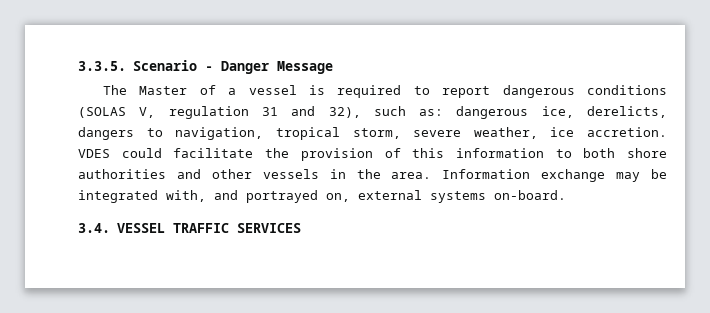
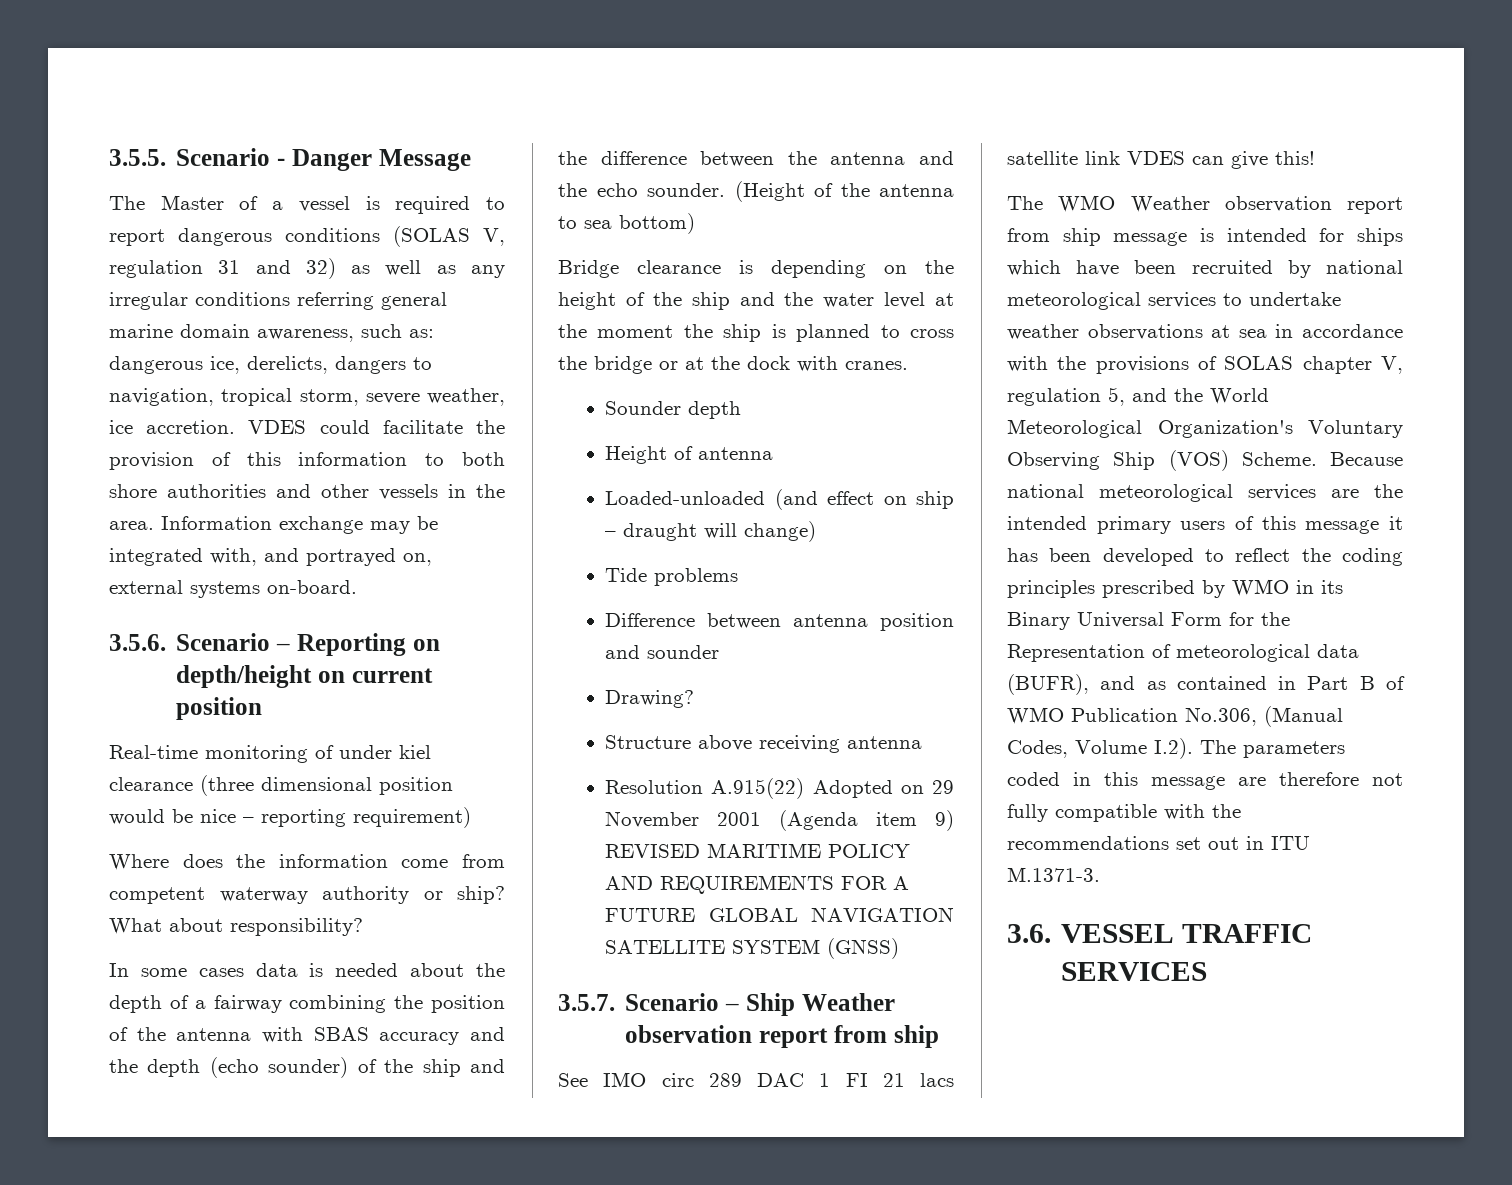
[78,61,126,71] 3.3.5. -> [109,149,166,166] 3.5.5.
[328,107,361,118] 32), -> [305,258,505,279] [109,292,447,310] [109,324,354,342] 32) as well as any irregular conditions referring general marine domain awareness,
[78,223,110,233] 3.4. -> [109,633,440,656] [176,665,433,688] [176,697,263,720] [109,745,431,763] [109,775,453,796] [109,807,471,828] [109,854,505,870] [109,886,505,904] [109,918,363,936] [109,963,505,977] [109,995,505,1013] [109,1027,505,1045] [109,1057,505,1078] [558,151,954,167] [558,181,954,202] [558,213,695,234] [558,260,954,278] [558,292,954,310] [558,324,954,342] [558,356,908,374] [605,401,742,419] [605,446,774,464] [605,489,954,510] [605,521,817,542] [605,568,739,586] [605,613,954,631] [605,645,720,659] [605,690,695,708] [605,735,923,753] [605,778,954,799] [605,810,954,831] [605,843,911,858] [605,875,910,894] [605,907,954,922] [605,938,900,959] [558,993,895,1016] [625,1025,939,1048] [558,1072,954,1087] [1007,151,1315,169] [1007,195,1403,214] [1007,228,1403,246] [1007,260,1403,278] [1007,292,1341,310] [1007,324,1403,340] [1007,356,1403,374] [1007,387,1269,406] [1007,419,1403,438] [1007,450,1403,471] [1007,484,1403,502] [1007,516,1403,534] [1007,548,1403,566] [1007,579,1343,598] [1007,612,1290,630] [1007,644,1359,662] [1007,674,1405,695] [1007,706,1343,727] [1007,738,1345,759] [1007,772,1403,790] [1007,804,1241,822] [1007,836,1310,850] [1007,867,1100,882] [1007,924,1051,943] 3.5.6. Scenario – Reporting on depth/height on current position // Real-time monitoring of under kiel clearance (three dimensional position would be nice – reporting requirement) // Where does the information come from competent waterway authority or ship? What about responsibility? // In some cases data is needed about the depth of a fairway combining the position of the antenna with SBAS accuracy and the depth (echo sounder) of the ship and the difference between the antenna and the echo sounder. (Height of the antenna to sea bottom) // Bridge clearance is depending on the height of the ship and the water level at the moment the ship is planned to cross the bridge or at the dock with cranes. // Sounder depth // Height of antenna // Loaded-unloaded (and effect on ship – draught will change) // Tide problems // Difference between antenna position and sounder // Drawing? // Structure above receiving antenna // Resolution A.915(22) Adopted on 29 November 2001 (Agenda item 9) REVISED MARITIME POLICY AND REQUIREMENTS FOR A FUTURE GLOBAL NAVIGATION SATELLITE SYSTEM (GNSS) // 3.5.7. Scenario – Ship Weather observation report from ship // See IMO circ 289 DAC 1 FI 21 lacs satellite link VDES can give this! // The WMO Weather observation report from ship message is intended for ships which have been recruited by national meteorological services to undertake weather observations at sea in accordance with the provisions of SOLAS chapter V, regulation 5, and the World Meteorological Organization's Voluntary Observing Ship (VOS) Scheme. Because national meteorological services are the intended primary users of this message it has been developed to reflect the coding principles prescribed by WMO in its Binary Universal Form for the Representation of meteorological data (BUFR), and as contained in Part B of WMO Publication No.306, (Manual Codes, Volume I.2). The parameters coded in this message are therefore not fully compatible with the recommendations set out in ITU M.1371-3. // 3.6.

